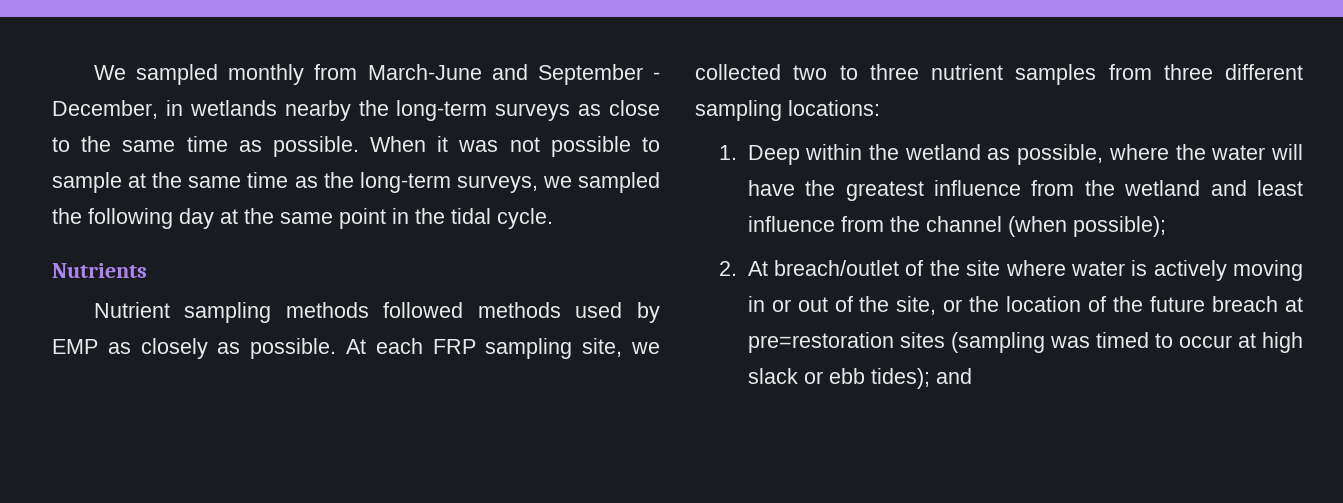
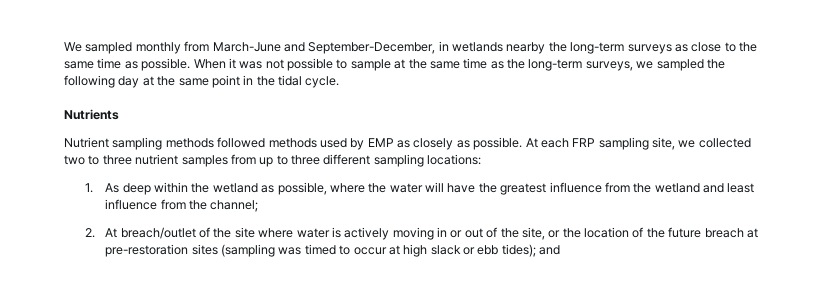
[537,64,660,85] [52,100,158,119] September - December, -> [308,42,436,54] September-December,
(1152, 72) none -> [259,155,288,167] up to
[747,145,800,165] Deep -> [105,183,151,195] As deep
[925,216,1166,237] channel (when possible); -> [210,200,259,212] channel;
[747,332,894,353] pre=restoration -> [105,244,189,257] pre-restoration

